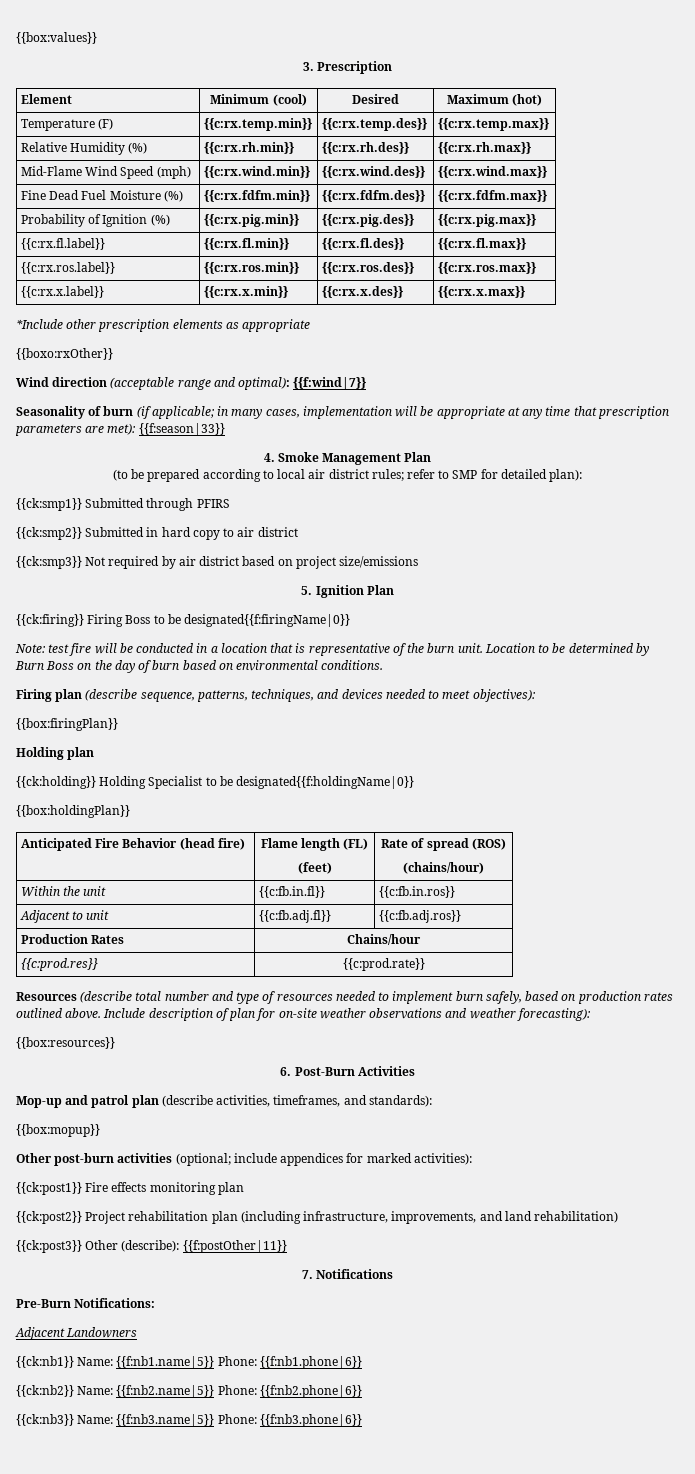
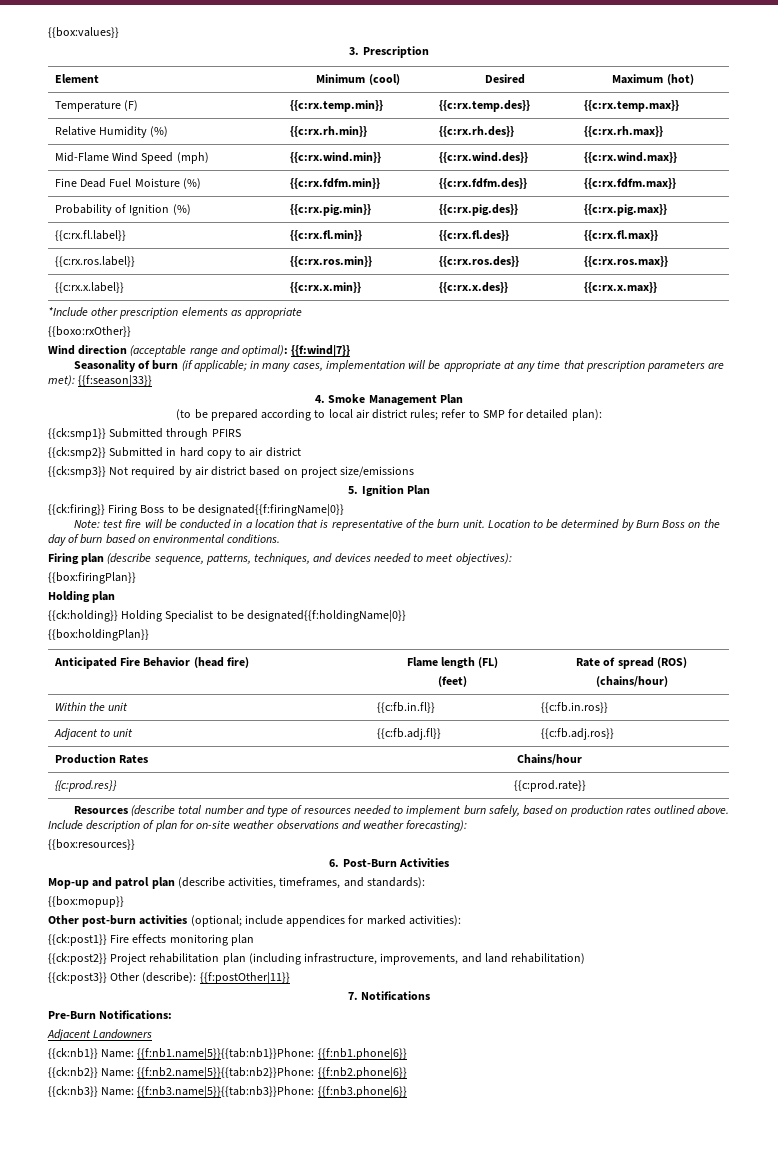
[116,1356,257,1369] {{f:nb1.name|5}} Phone: -> [137,1048,315,1060] {{f:nb1.name|5}}{{tab:nb1}}Phone:
[116,1385,257,1398] {{f:nb2.name|5}} Phone: -> [137,1067,315,1079] {{f:nb2.name|5}}{{tab:nb2}}Phone:
[116,1414,257,1427] {{f:nb3.name|5}} Phone: -> [137,1086,315,1098] {{f:nb3.name|5}}{{tab:nb3}}Phone:

